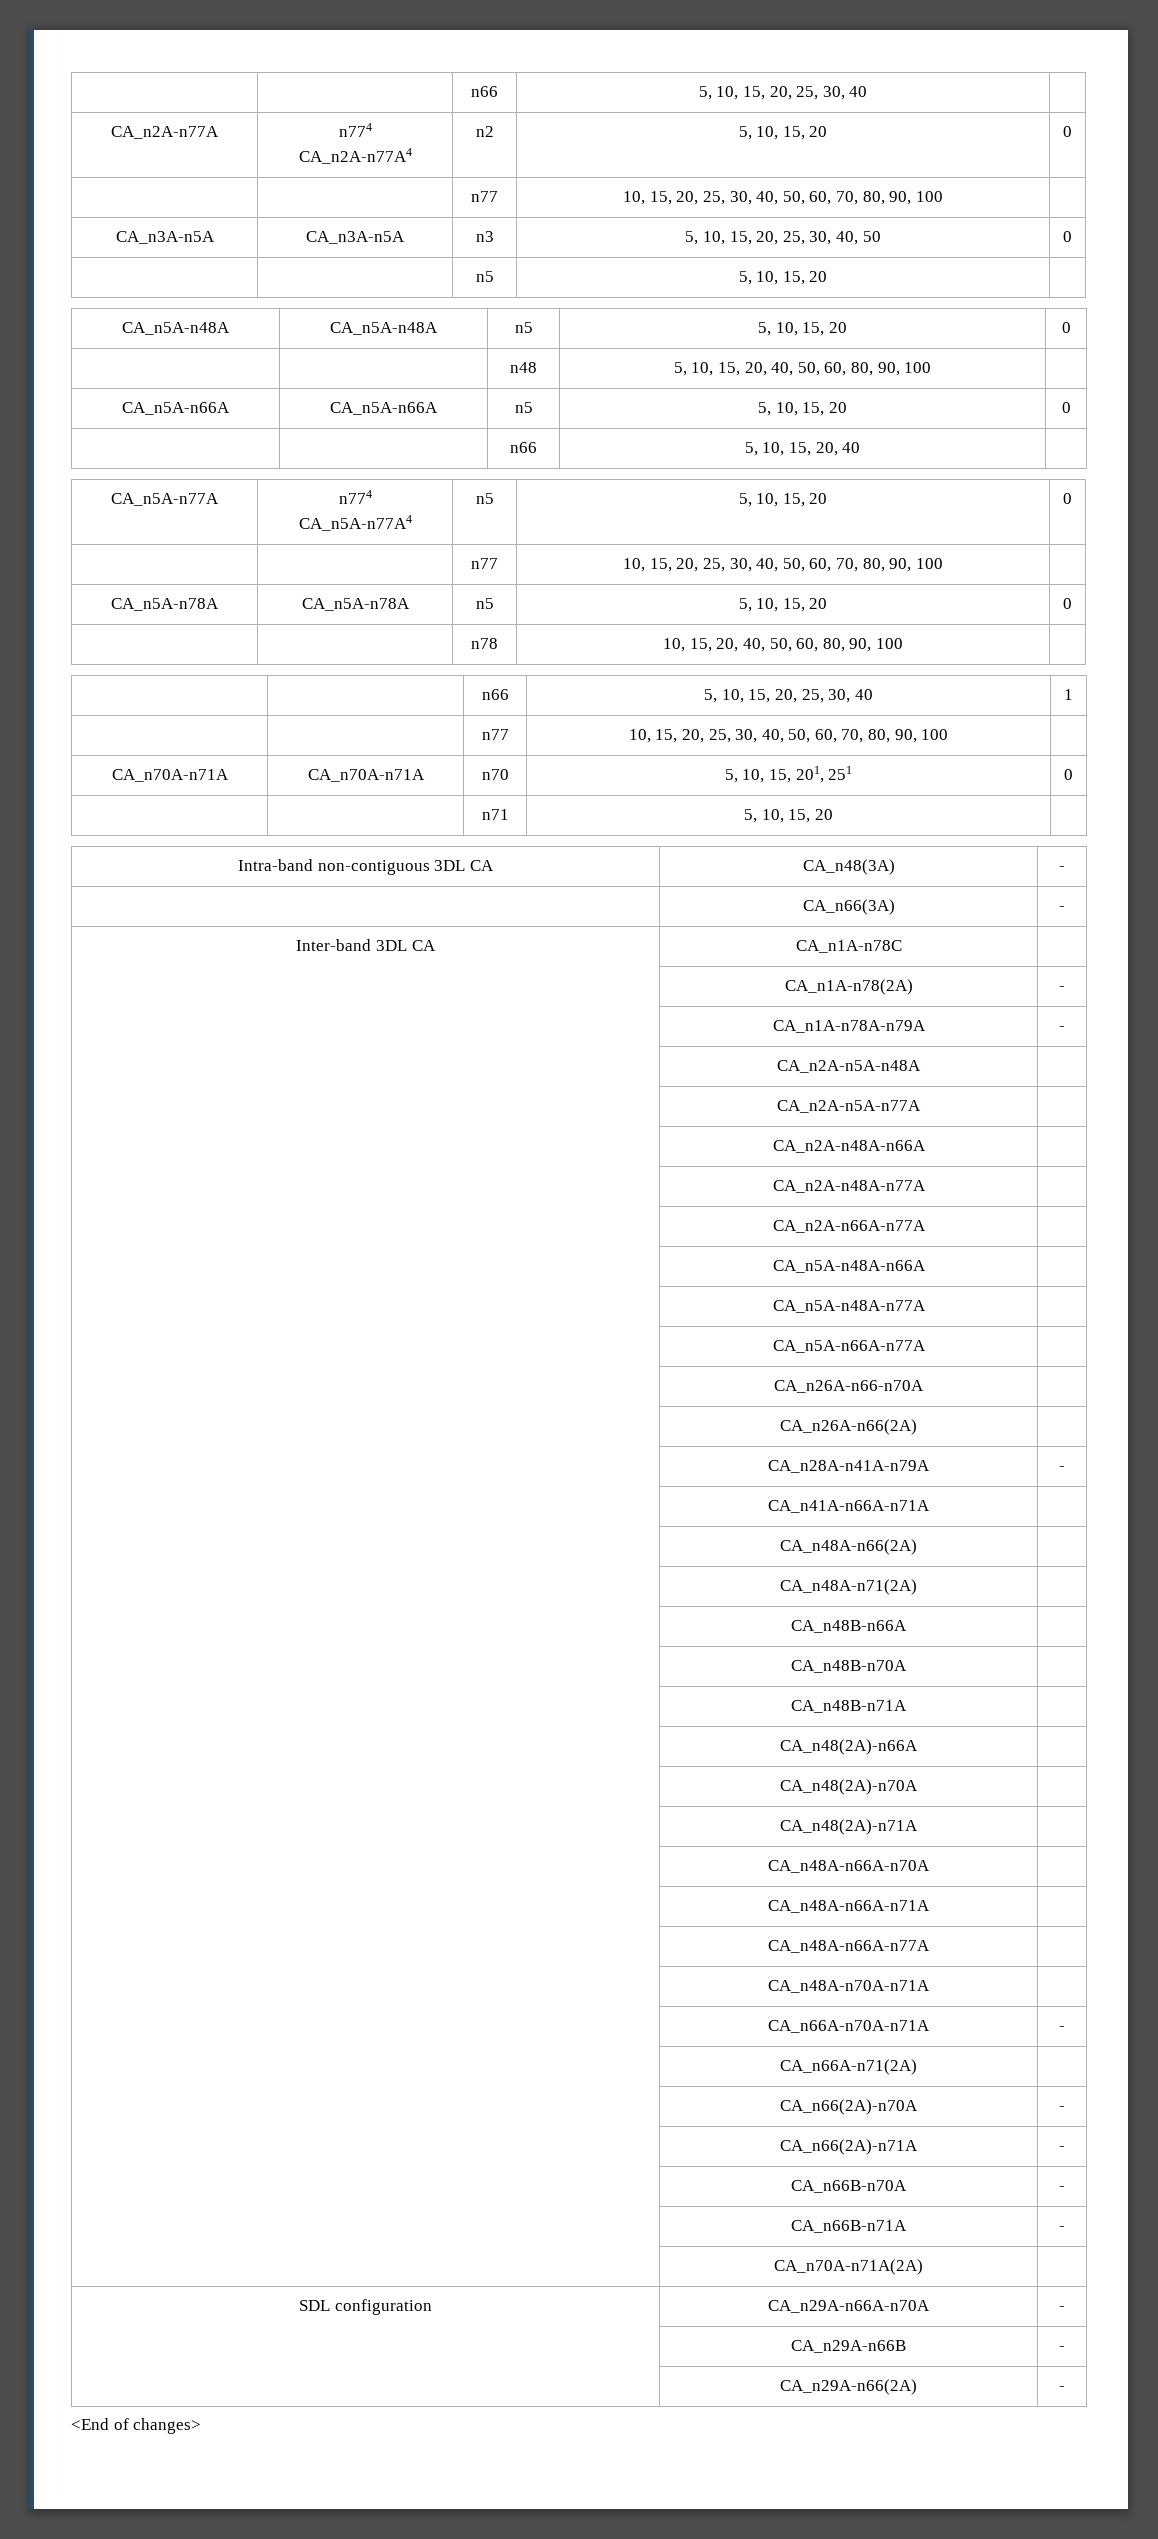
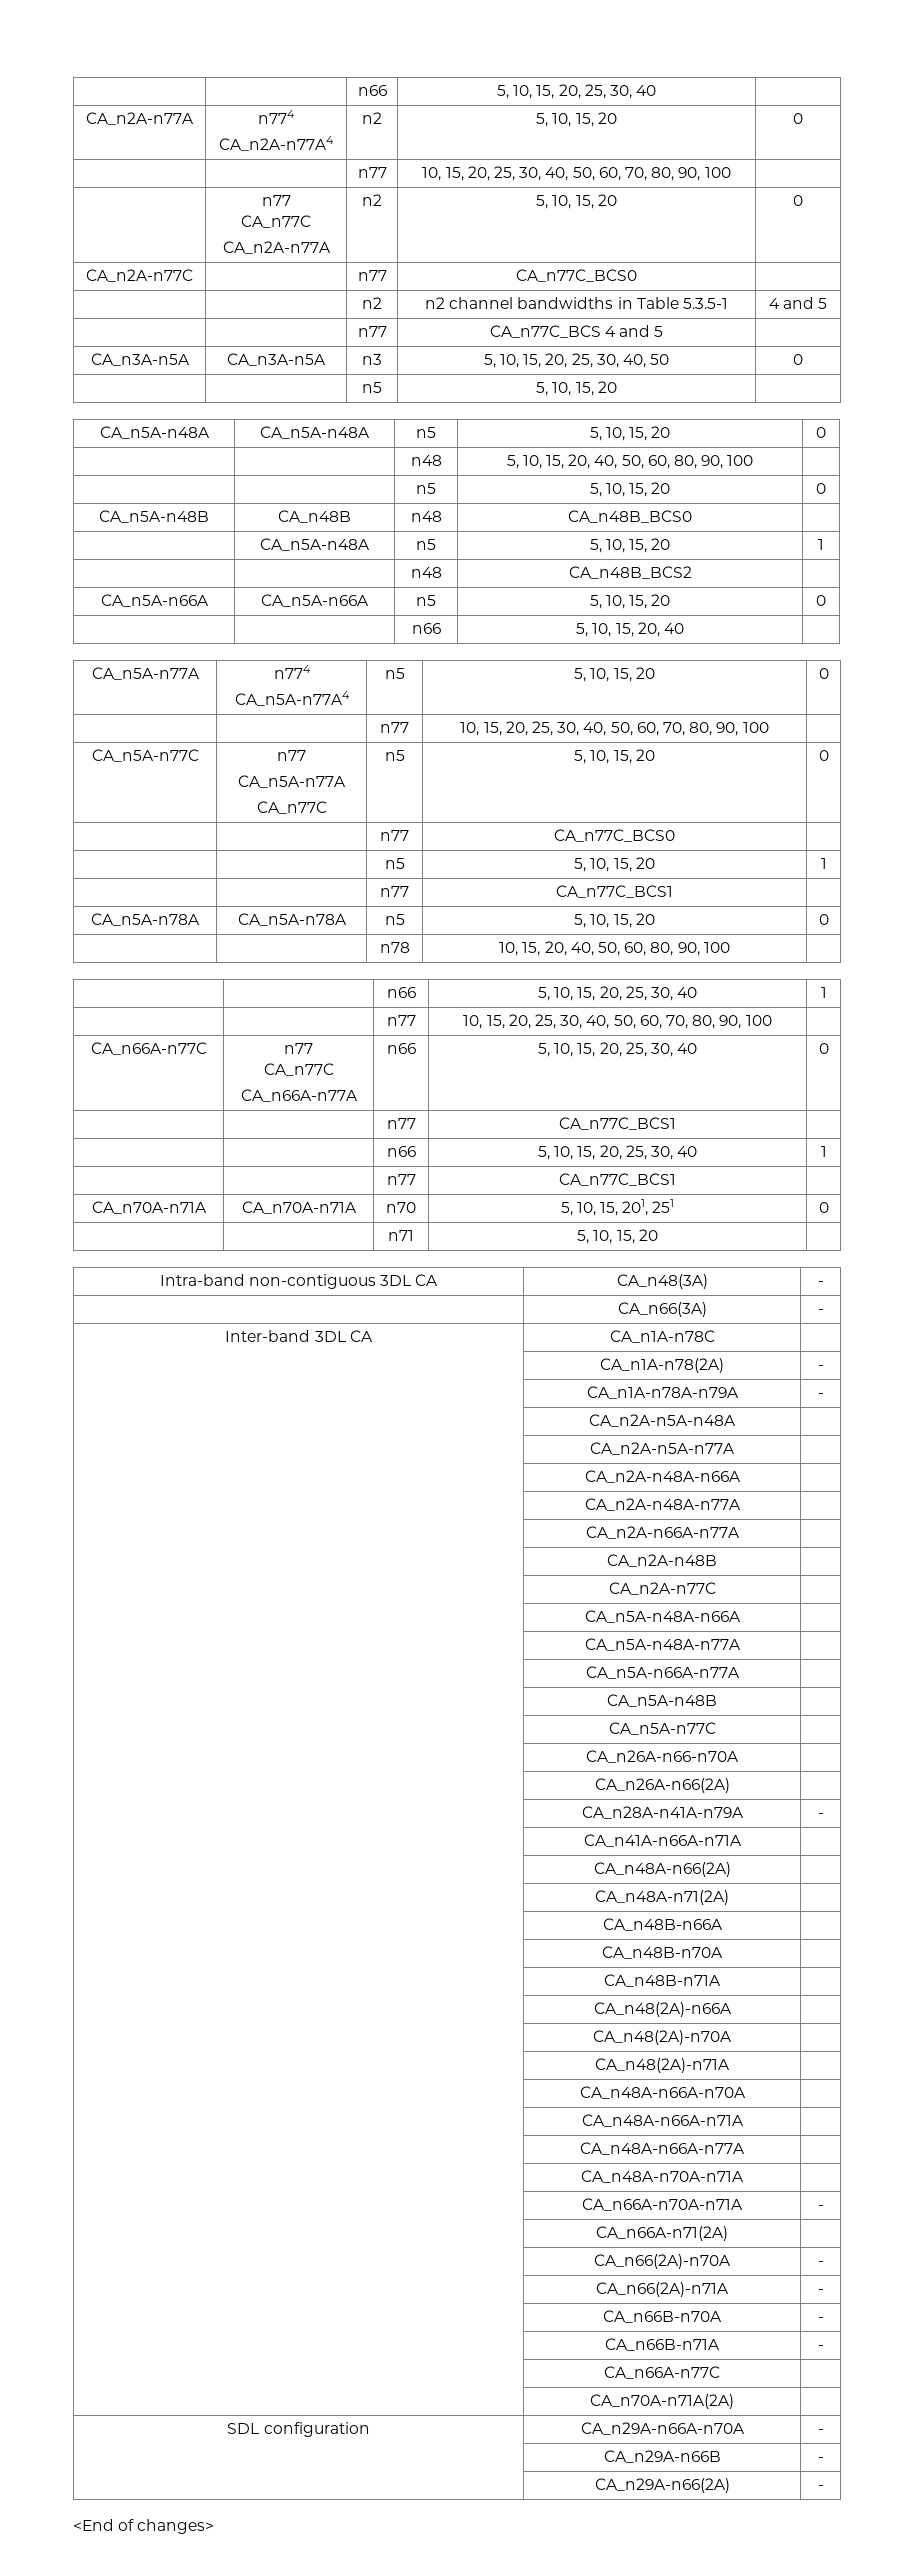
(943, 196) none -> [261,195,291,206] [241,215,311,228] [222,241,331,254] [362,194,382,206] [536,194,617,209] [793,195,803,206] [86,269,193,282] [357,270,387,281] [516,269,637,282] [362,297,382,309] [425,297,728,309] [768,297,828,309] [357,326,387,337] [489,325,664,338] // | n77 // CA_n77C // CA_n2A-n77A | n2 | 5, 10, 15, 20 | 0 // CA_n2A-n77C | | n77 | CA_n77C_BCS0 | // | | n2 | n2 channel bandwidths in Table 5.3.5-1 | 4 and 5 // | | n77 | CA_n77C_BCS 4 and 5 |
(932, 367) none -> [416,483,436,494] [589,482,671,497] [816,483,826,494] [99,510,209,523] [278,510,351,523] [410,511,442,522] [568,510,692,523] [260,538,370,551] [416,539,436,550] [589,538,671,553] [818,539,824,550] [410,567,442,578] [568,566,692,579] // | | n5 | 5, 10, 15, 20 | 0 // CA_n5A-n48B | CA_n48B | n48 | CA_n48B_BCS0 | // | CA_n5A-n48A | n5 | 5, 10, 15, 20 | 1 // | | n48 | CA_n48B_BCS2 |
(943, 563) none -> [91,749,199,762] [277,750,306,761] [238,775,346,788] [256,801,327,814] [384,750,405,761] [574,749,655,764] [818,750,829,761] [380,830,409,841] [554,829,675,842] [384,858,405,869] [574,857,655,872] [820,858,827,869] [380,886,409,897] [556,885,673,898] // CA_n5A-n77C | n77 // CA_n5A-n77A // CA_n77C | n5 | 5, 10, 15, 20 | 0 // | | n77 | CA_n77C_BCS0 | // | | n5 | 5, 10, 15, 20 | 1 // | | n77 | CA_n77C_BCS1 |
(949, 734) none -> [90,1042,207,1055] [284,1043,313,1054] [263,1063,334,1076] [240,1089,358,1102] [386,1043,416,1054] [537,1042,698,1057] [818,1043,829,1054] [386,1118,416,1129] [559,1117,676,1130] [386,1146,416,1157] [537,1145,698,1160] [820,1146,827,1157] [386,1174,416,1185] [559,1173,676,1186] // CA_n66A-n77C | n77 // CA_n77C // CA_n66A-n77A | n66 | 5, 10, 15, 20, 25, 30, 40 | 0 // | | n77 | CA_n77C_BCS1 | // | | n66 | 5, 10, 15, 20, 25, 30, 40 | 1 // | | n77 | CA_n77C_BCS1 |
(926, 1226) none -> [607,1554,717,1567] [608,1582,716,1595] // | CA_n2A-n48B | // | CA_n2A-n77C |
(926, 1346) none -> [607,1694,717,1707] [608,1722,716,1735] // | CA_n5A-n48B | // | CA_n5A-n77C |
(1065, 2228) none -> [604,2366,720,2379] // | CA_n66A-n77C |

